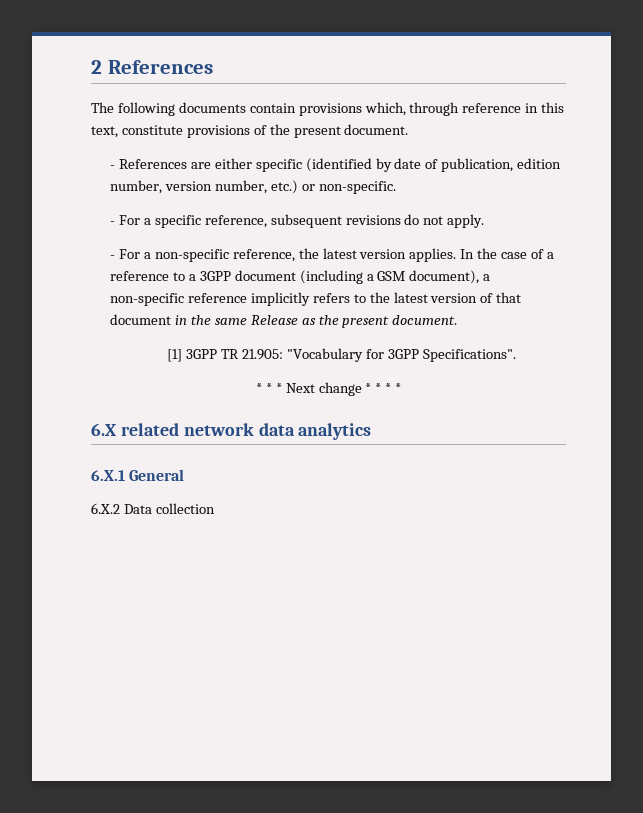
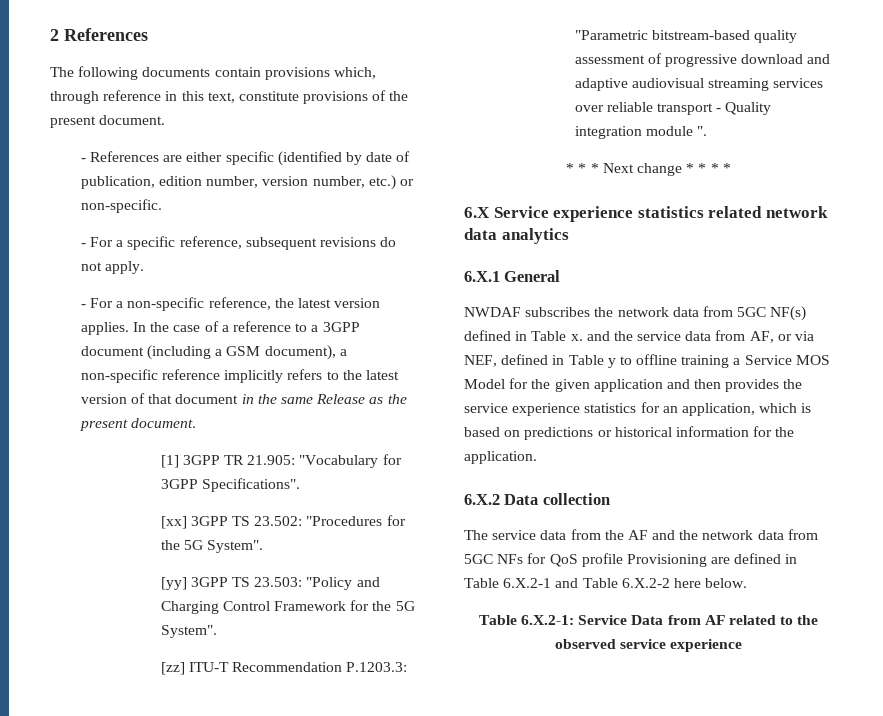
(516, 355) none -> [160,515,406,529] [160,540,264,553] [160,577,380,590] [160,600,415,614] [160,625,217,638] [160,662,408,675] [574,30,798,43] [574,53,831,67] [574,78,824,91] [574,102,772,115] [574,126,708,139] // [xx] 3GPP TS 23.502: "Procedures for the 5G System". // [yy] 3GPP TS 23.503: "Policy and Charging Control Framework for the 5G System". // [zz] ITU-T Recommendation P.1203.3: "Parametric bitstream-based quality assessment of progressive download and adaptive audiovisual streaming services over reliable transport - Quality integration module ".
(117, 429) none -> [493,206,704,222] Service experience statistics
[91,503,215,514] 6.X.2 Data collection -> [464,306,807,321] [464,330,815,343] [464,354,830,368] [464,378,803,392] [464,402,812,416] [464,426,795,440] [464,451,537,464] [464,493,610,505] [464,529,818,540] [464,553,798,567] [464,578,748,588] [478,615,819,625] [554,639,743,652] NWDAF subscribes the network data from 5GC NF(s) defined in Table x. and the service data from AF, or via NEF, defined in Table y to offline training a Service MOS Model for the given application and then provides the service experience statistics for an application, which is based on predictions or historical information for the application. // 6.X.2 Data collection // The service data from the AF and the network data from 5GC NFs for QoS profile Provisioning are defined in Table 6.X.2-1 and Table 6.X.2-2 here below. // Table 6.X.2-1: Service Data from AF related to the observed service experience

